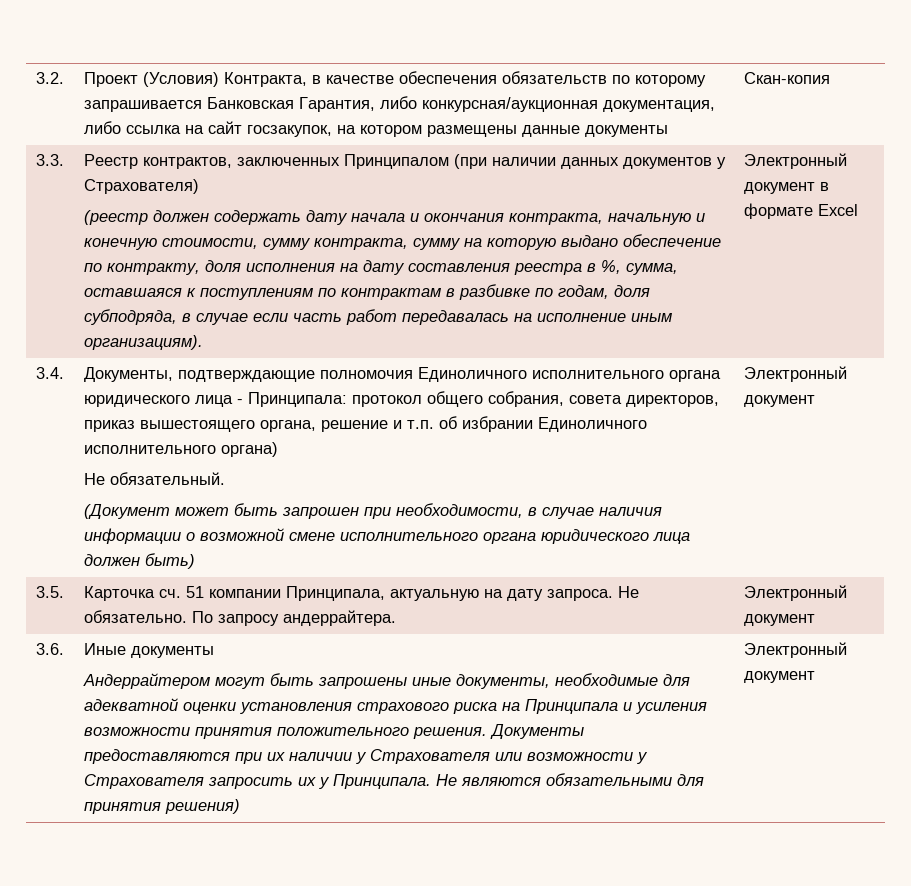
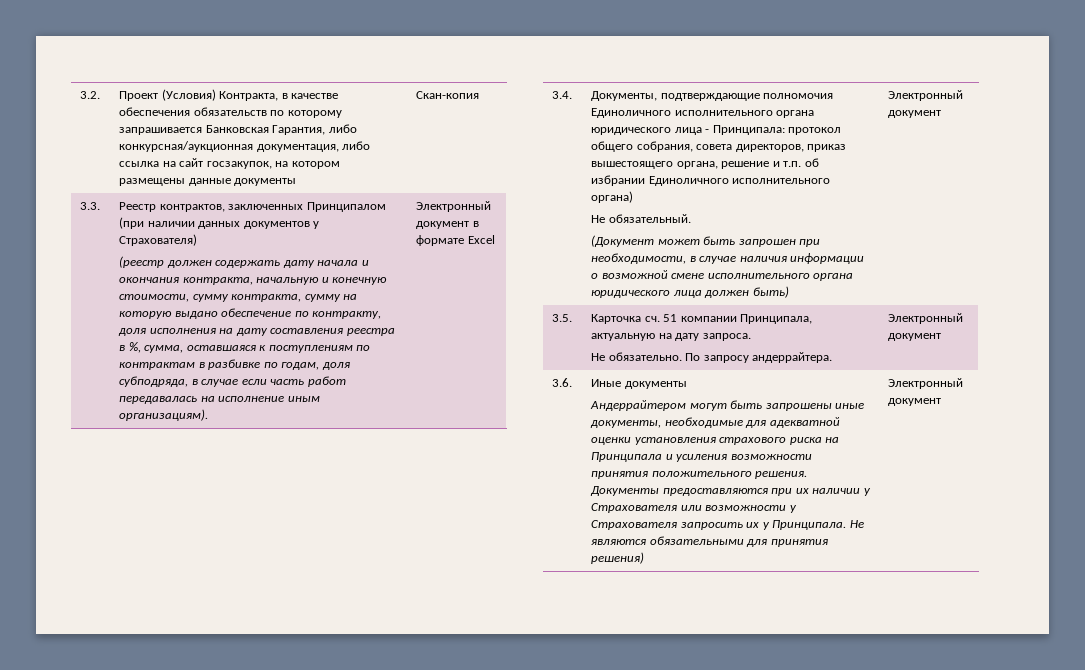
(613, 595) none -> (751, 337) //

